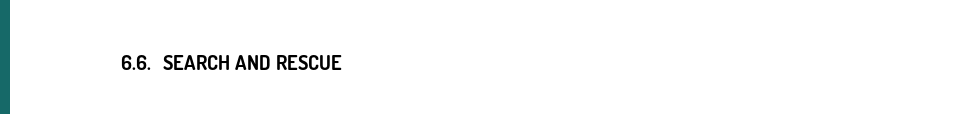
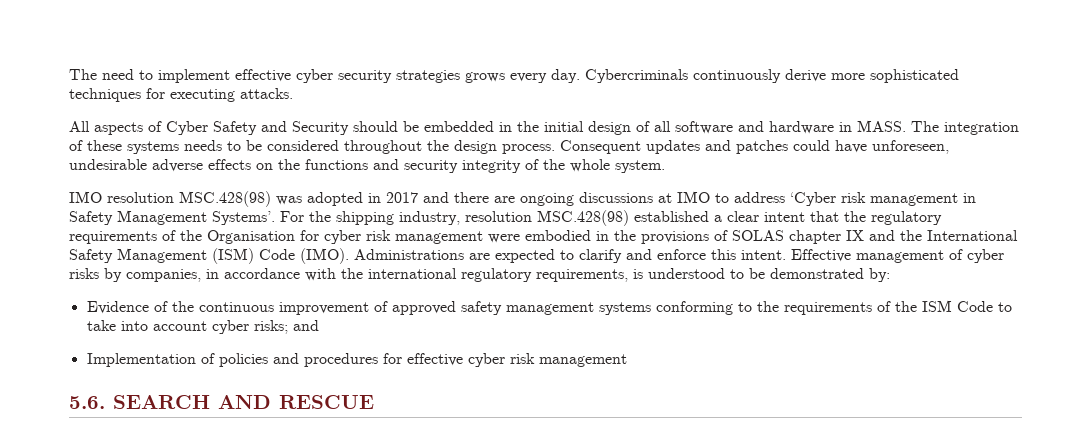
[121,55,151,70] 6.6. -> [69,69,959,83] [69,88,293,102] [69,120,1019,135] [69,140,949,154] [69,159,665,173] [69,191,976,207] [69,210,942,226] [69,230,1018,244] [69,248,1004,264] [69,268,890,282] [86,300,1012,315] [86,320,319,334] [86,353,627,367] [69,396,105,409] The need to implement effective cyber security strategies grows every day. Cybercriminals continuously derive more sophisticated techniques for executing attacks. // All aspects of Cyber Safety and Security should be embedded in the initial design of all software and hardware in MASS. The integration of these systems needs to be considered throughout the design process. Consequent updates and patches could have unforeseen, undesirable adverse effects on the functions and security integrity of the whole system. // IMO resolution MSC.428(98) was adopted in 2017 and there are ongoing discussions at IMO to address ‘Cyber risk management in Safety Management Systems’. For the shipping industry, resolution MSC.428(98) established a clear intent that the regulatory requirements of the Organisation for cyber risk management were embodied in the provisions of SOLAS chapter IX and the International Safety Management (ISM) Code (IMO). Administrations are expected to clarify and enforce this intent. Effective management of cyber risks by companies, in accordance with the international regulatory requirements, is understood to be demonstrated by: // Evidence of the continuous improvement of approved safety management systems conforming to the requirements of the ISM Code to take into account cyber risks; and // Implementation of policies and procedures for effective cyber risk management // 5.6.

